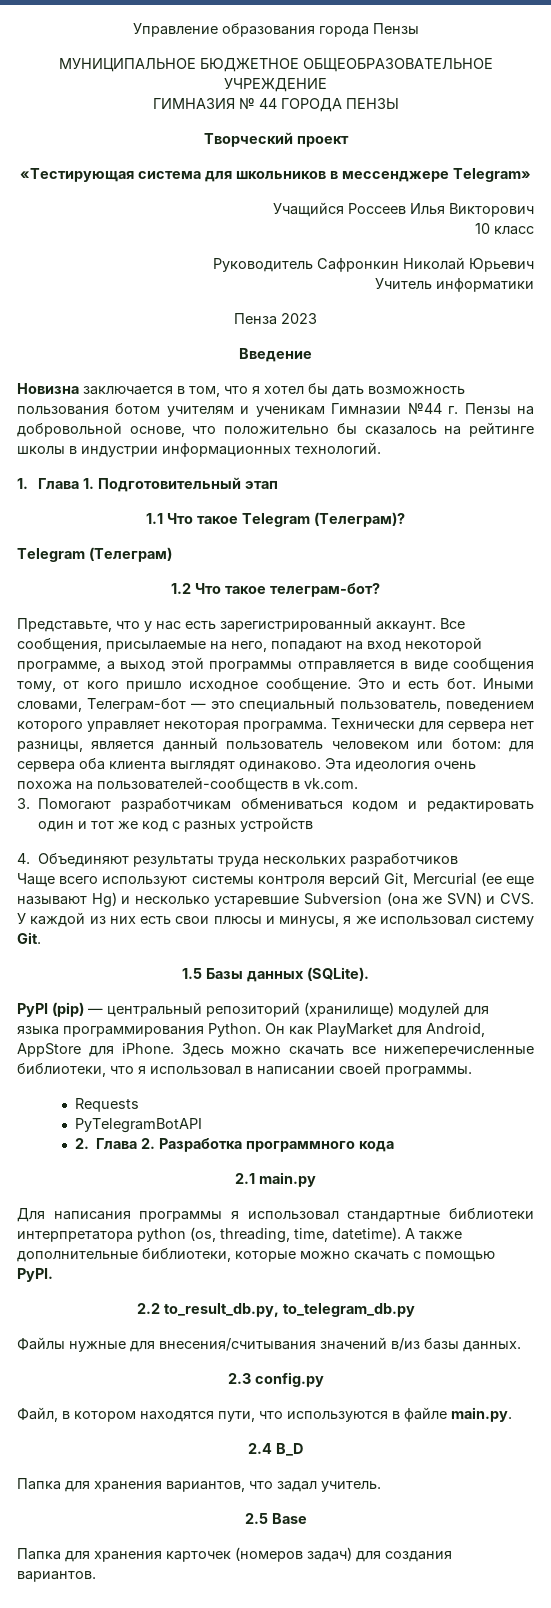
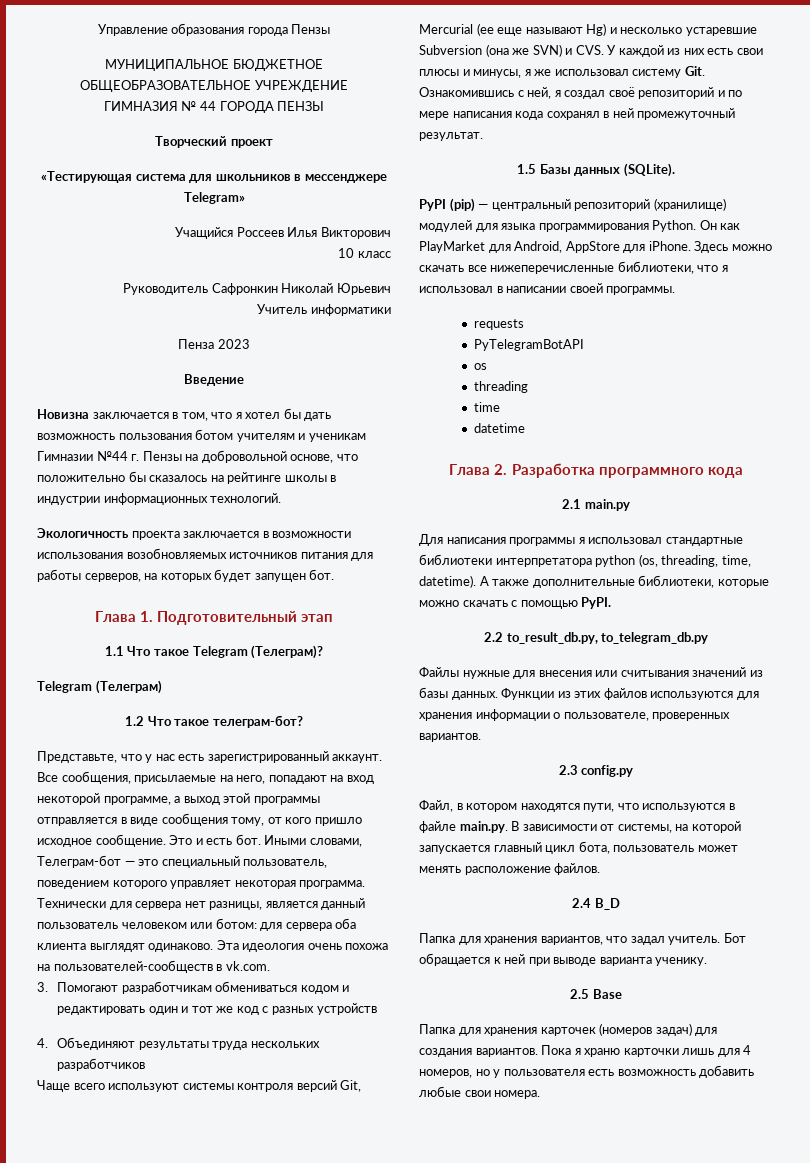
[17,478,28,489] 1. -> [37,528,352,540] [37,548,374,561] [37,569,335,582] Экологичность проекта заключается в возможности использования возобновляемых источников питания для работы серверов, на которых будет запущен бот. //
(41, 938) none -> [419,87,743,99] [419,108,736,120] [419,132,483,141] Ознакомившись с ней, я создал своё репозиторий и по мере написания кода сохранял в ней промежуточный результат.
[74,1098,139,1112] Requests -> [474,319,525,330] requests
[74,1138,89,1149] 2. -> [474,363,488,370] [474,381,529,393] [474,402,501,412] [474,423,526,433] os // threading // time // datetime //
[159,1337,521,1352] внесения/считывания значений в/из базы данных. -> [538,667,763,677] [419,687,759,700] [419,709,731,721] [419,733,481,742] внесения или считывания значений из базы данных. Функции из этих файлов используются для хранения информации о пользователе, проверенных вариантов.
(512, 1414) none -> [511,821,741,833] [419,841,738,854] [419,863,601,875] В зависимости от системы, на которой запускается главный цикл бота, пользователь может менять расположение файлов.
(381, 1486) none -> [723,933,746,943] [419,953,708,966] Бот обращается к ней при выводе варианта ученику.
(96, 1576) none -> [541,1045,752,1057] [419,1065,755,1078] [419,1086,541,1099] Пока я храню карточки лишь для 4 номеров, но у пользователя есть возможность добавить любые свои номера.

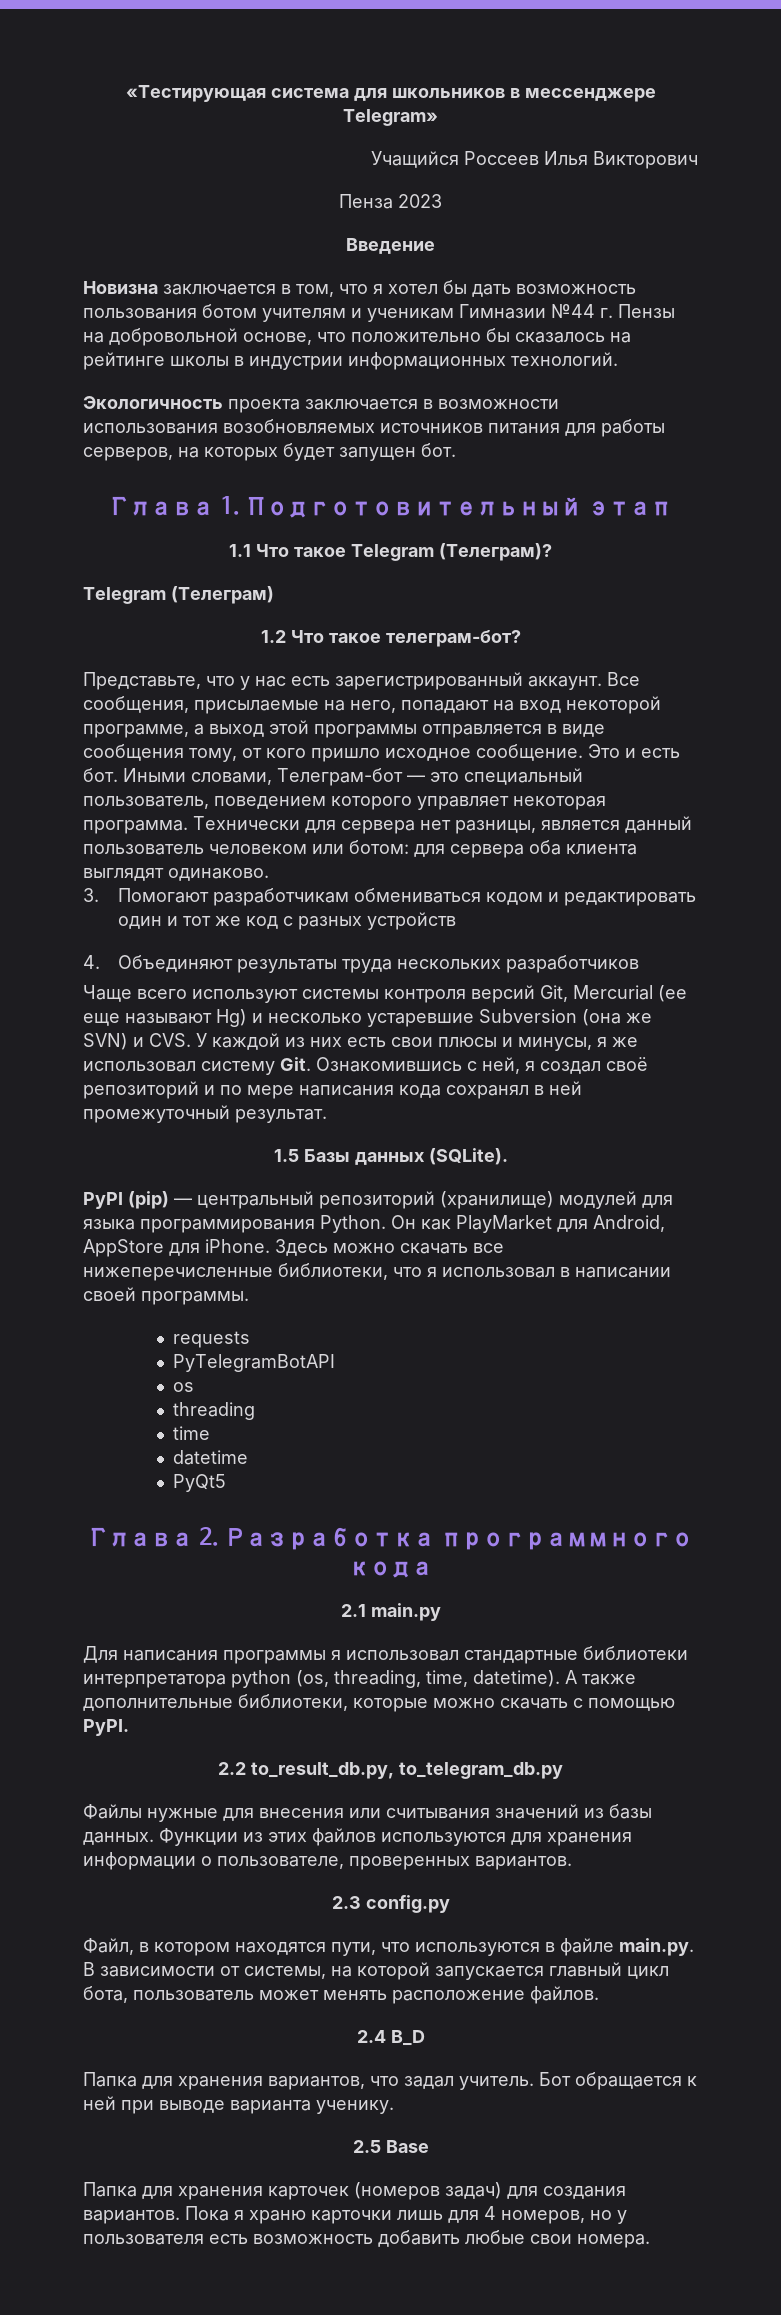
[97,23,331,36] [105,59,323,71] [80,80,348,92] [103,101,325,113] [155,136,273,148] Управление образования города Пензы // МУНИЦИПАЛЬНОЕ БЮДЖЕТНОЕ ОБЩЕОБРАЗОВАТЕЛЬНОЕ УЧРЕЖДЕНИЕ // ГИМНАЗИЯ № 44 ГОРОДА ПЕНЗЫ // Творческий проект // -> (125, 93) none
[338,248,391,258] [123,283,391,295] [257,304,391,316] // 10 класс // Руководитель Сафронкин Николай Юрьевич // Учитель информатики -> (698, 160) none
[216,940,389,952] [37,960,270,973] Эта идеология очень похожа на пользователей-сообществ в vk.com. -> (269, 874) none
(526, 428) none -> [172,1474,226,1492] // PyQt5

